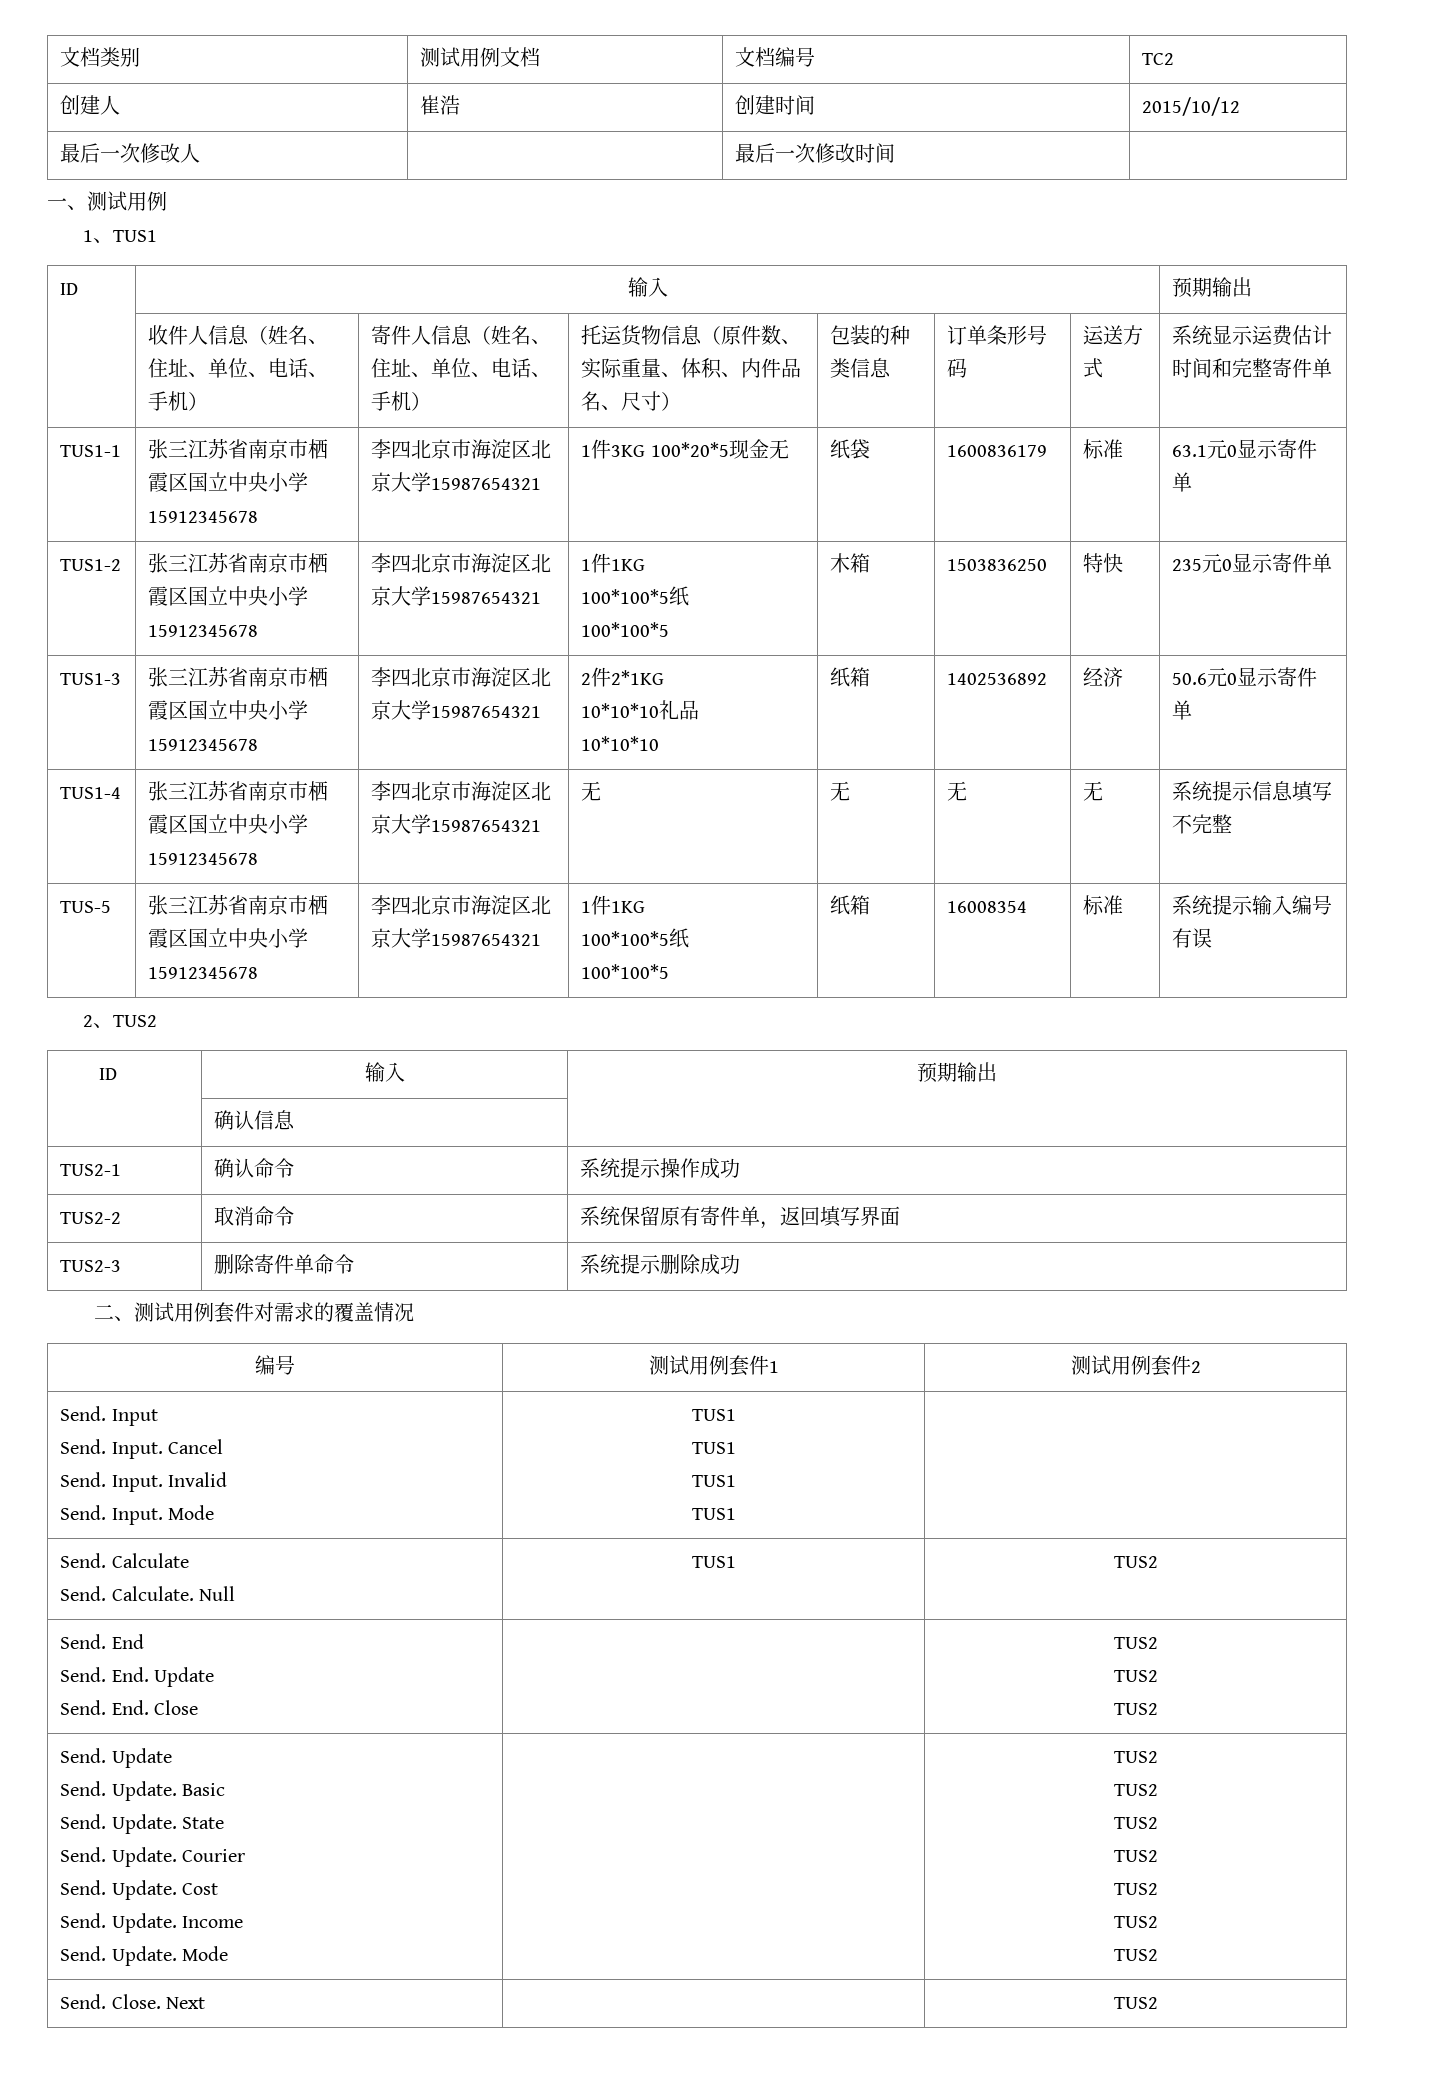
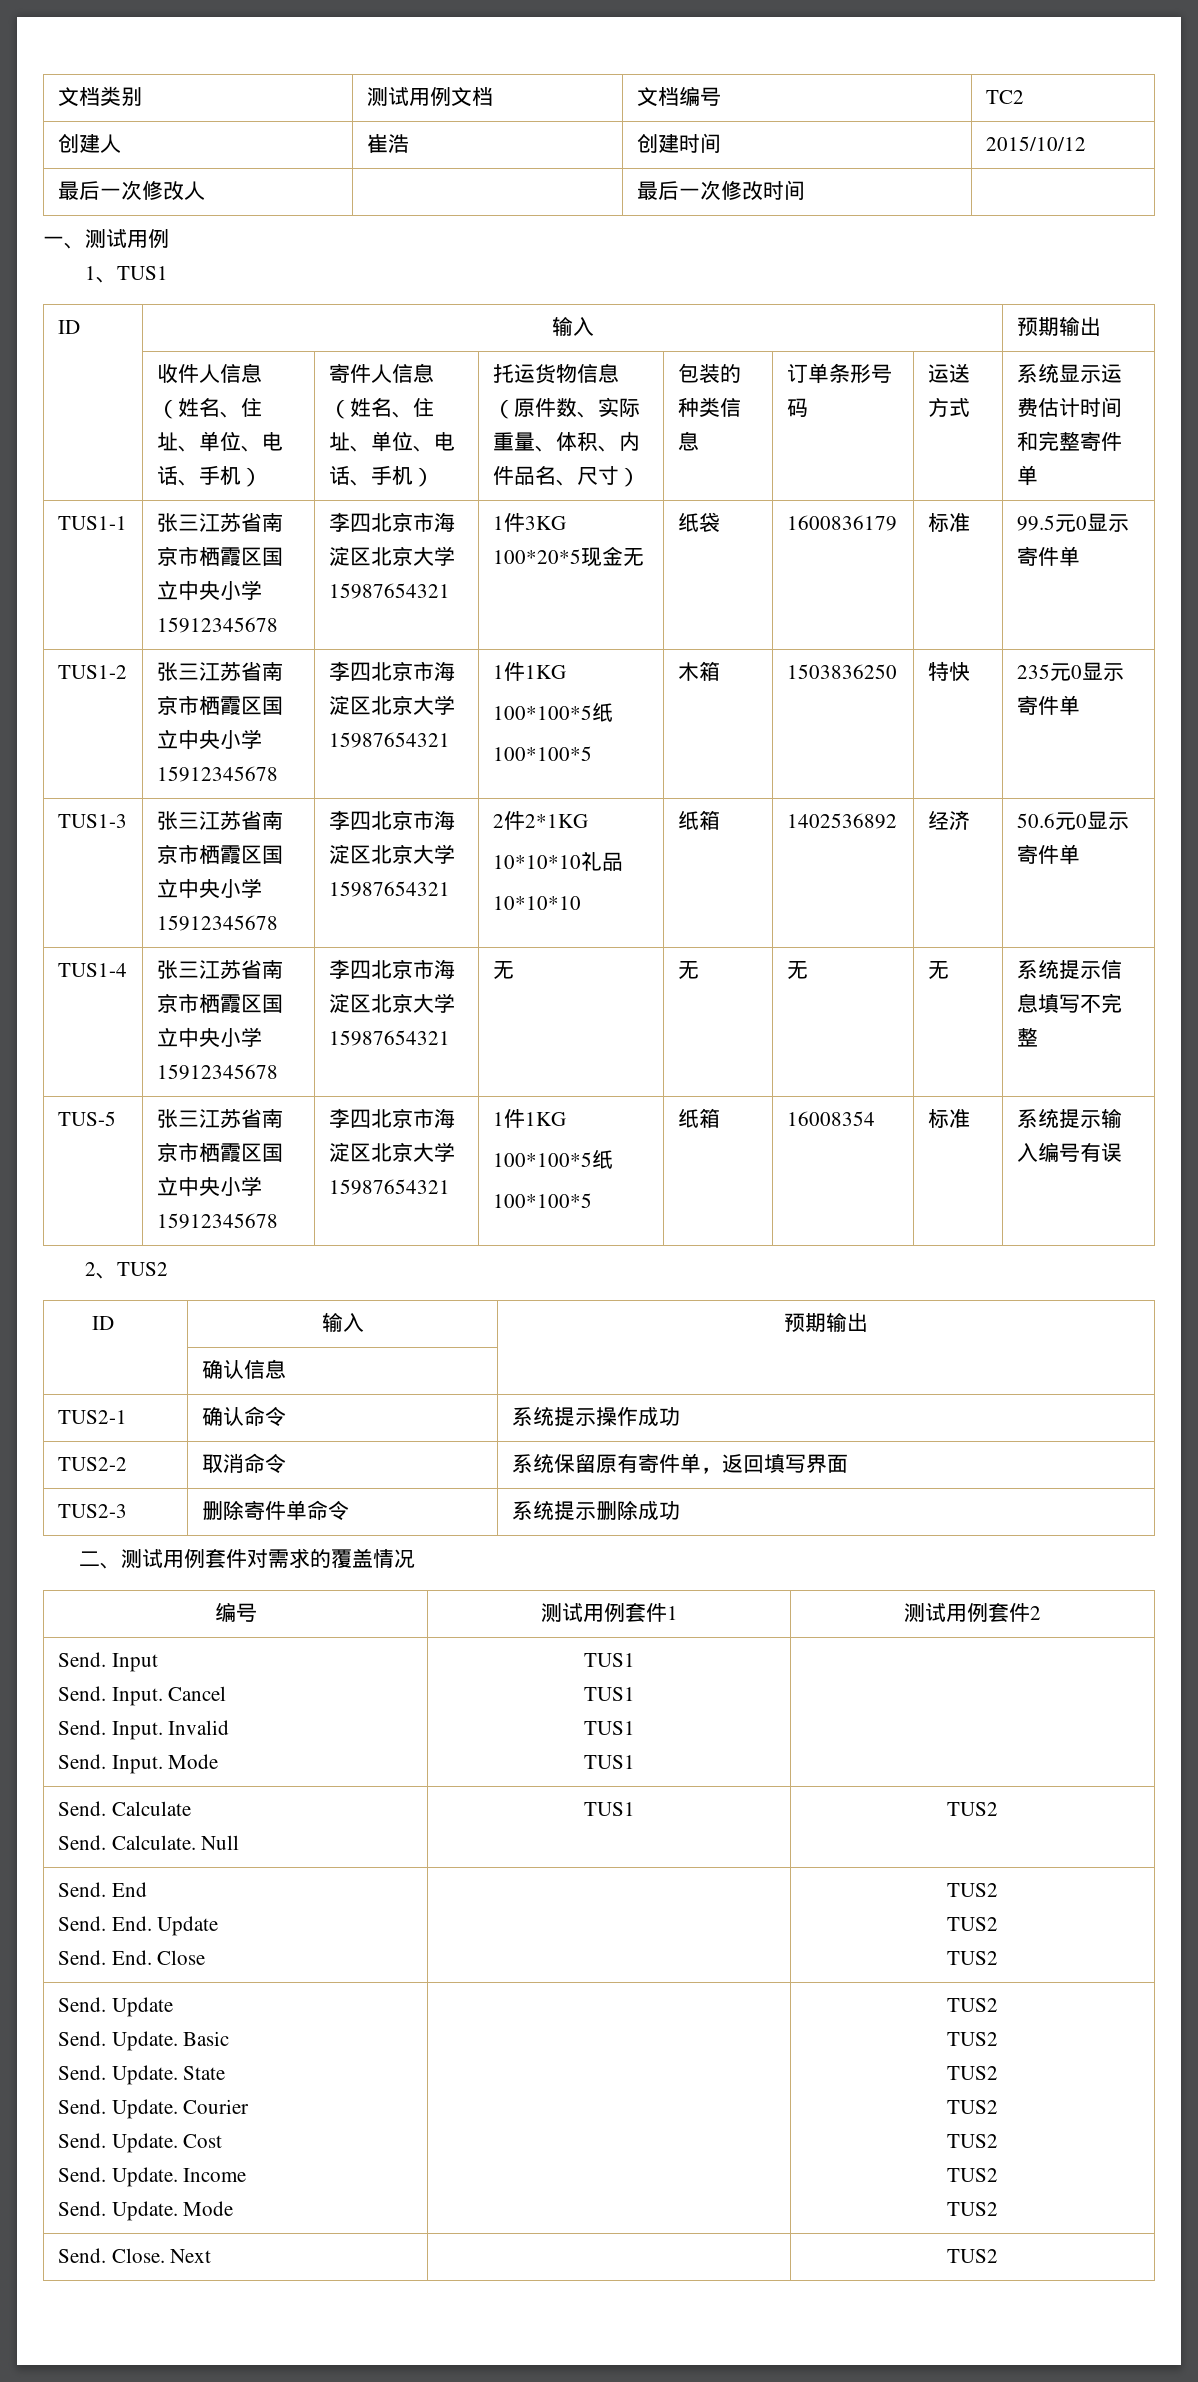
[1172,445,1208,457] 63.1 -> [1016,515,1055,531] 99.5

